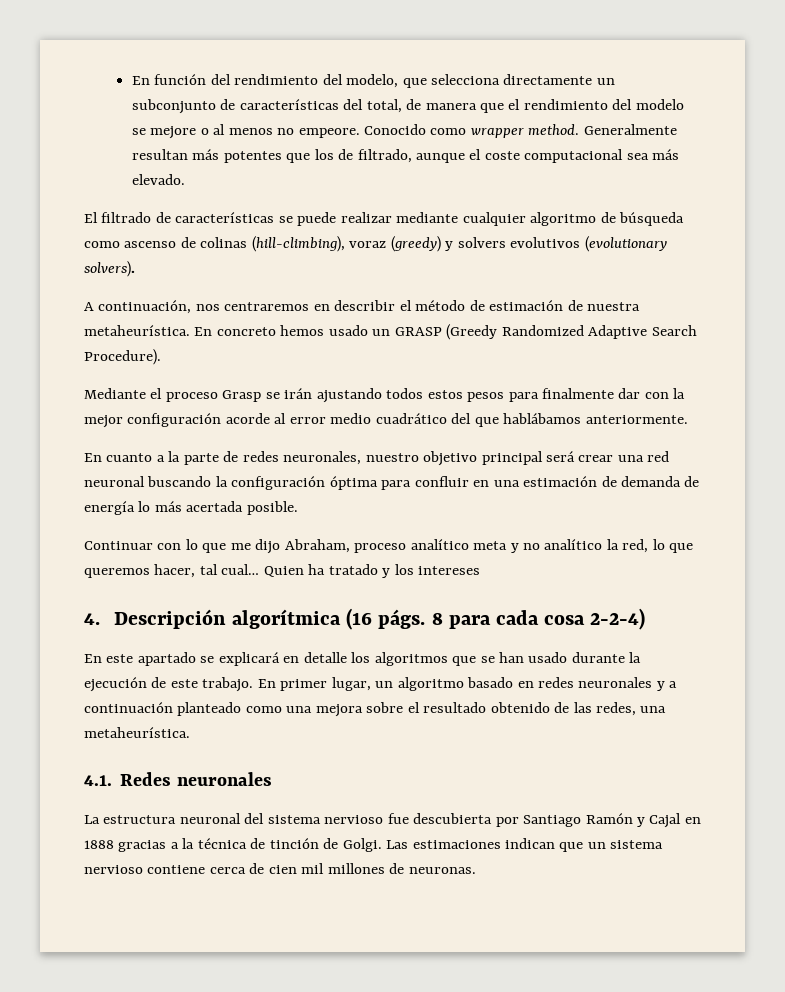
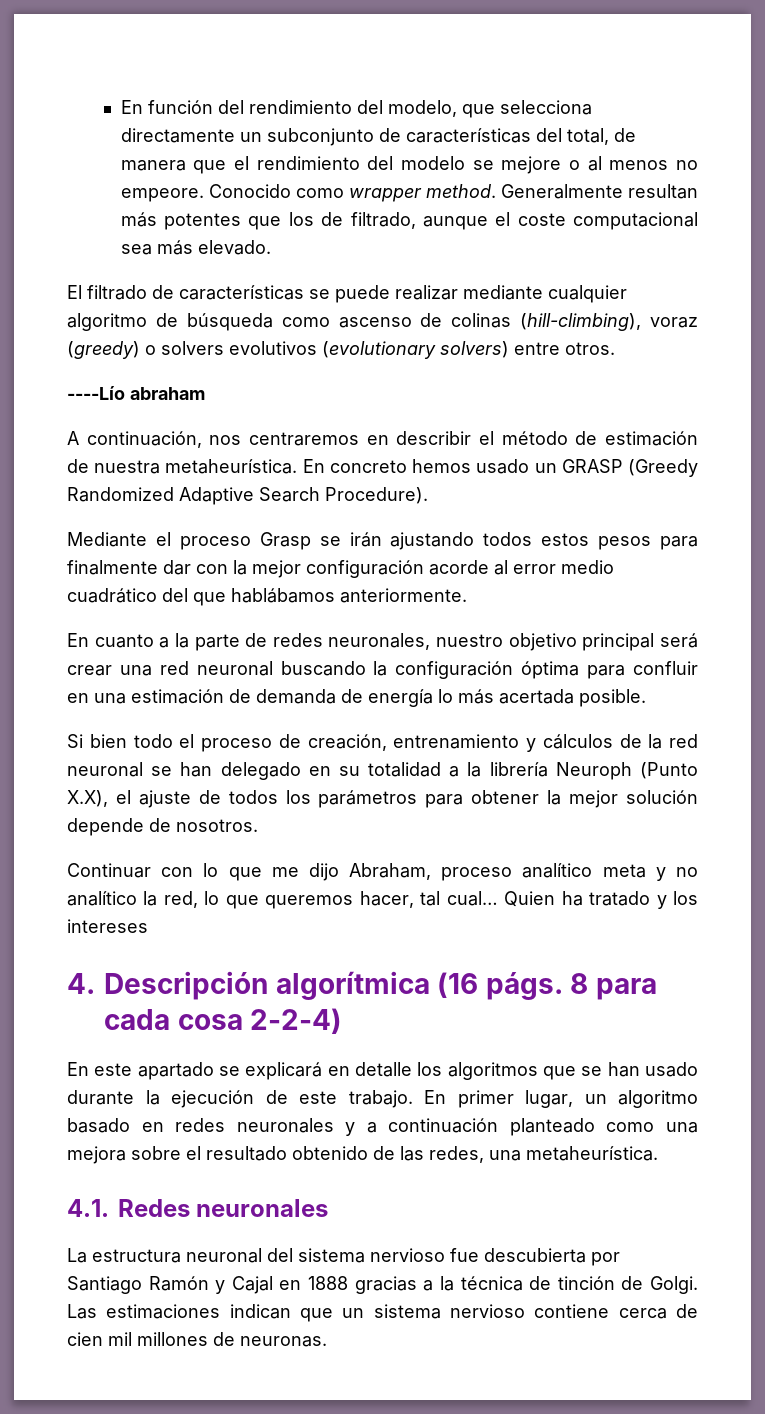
[445,241,454,251] y -> [145,345,156,355] o
[84,261,135,277] solvers). -> [440,341,615,358] [67,386,205,400] solvers) entre otros. // ----Lío abraham
(298, 508) none -> [67,734,698,752] [67,762,698,780] [67,790,699,808] [67,818,258,836] // Si bien todo el proceso de creación, entrenamiento y cálculos de la red neuronal se han delegado en su totalidad a la librería Neuroph (Punto X.X), el ajuste de todos los parámetros para obtener la mejor solución depende de nosotros.

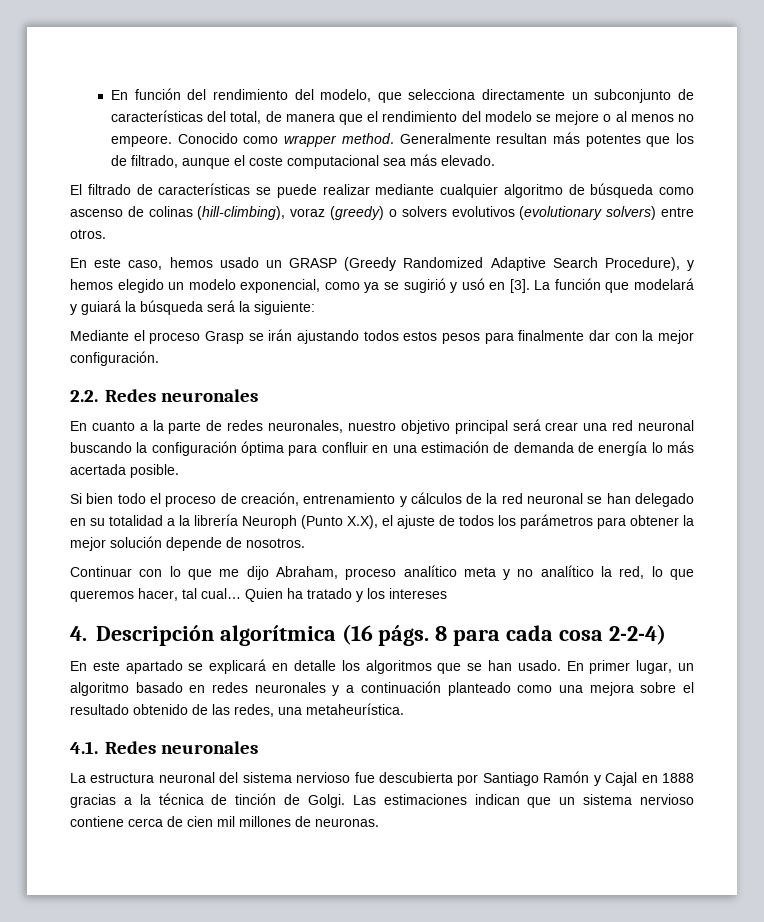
[67,386,205,400] [67,431,699,448] [67,459,407,474] ----Lío abraham // A continuación, nos centraremos en describir el método de estimación de nuestra metaheurística. En concreto -> [70,258,163,270] En este caso,
[325,487,428,504] Procedure). -> [604,257,694,271] [70,278,694,293] [70,300,315,315] Procedure), y hemos elegido un modelo exponencial, como ya se sugirió y usó en [3]. La función que modelará y guiará la búsqueda será la siguiente:
[306,560,614,578] [67,588,467,606] configuración acorde al error medio cuadrático del que hablábamos anteriormente. -> [70,351,159,366] [70,389,259,402] configuración. // 2.2. Redes neuronales
[645,1062,698,1077] [67,1090,413,1108] usado durante la ejecución de este trabajo. -> [517,660,561,671] usado.

